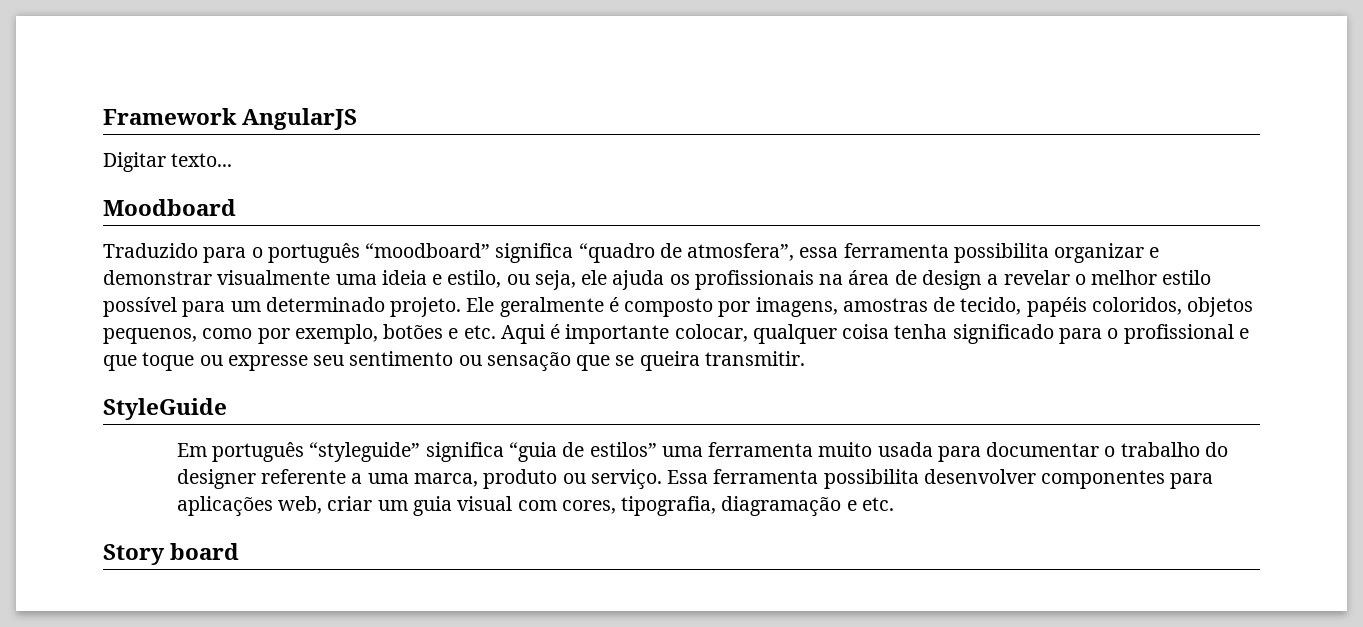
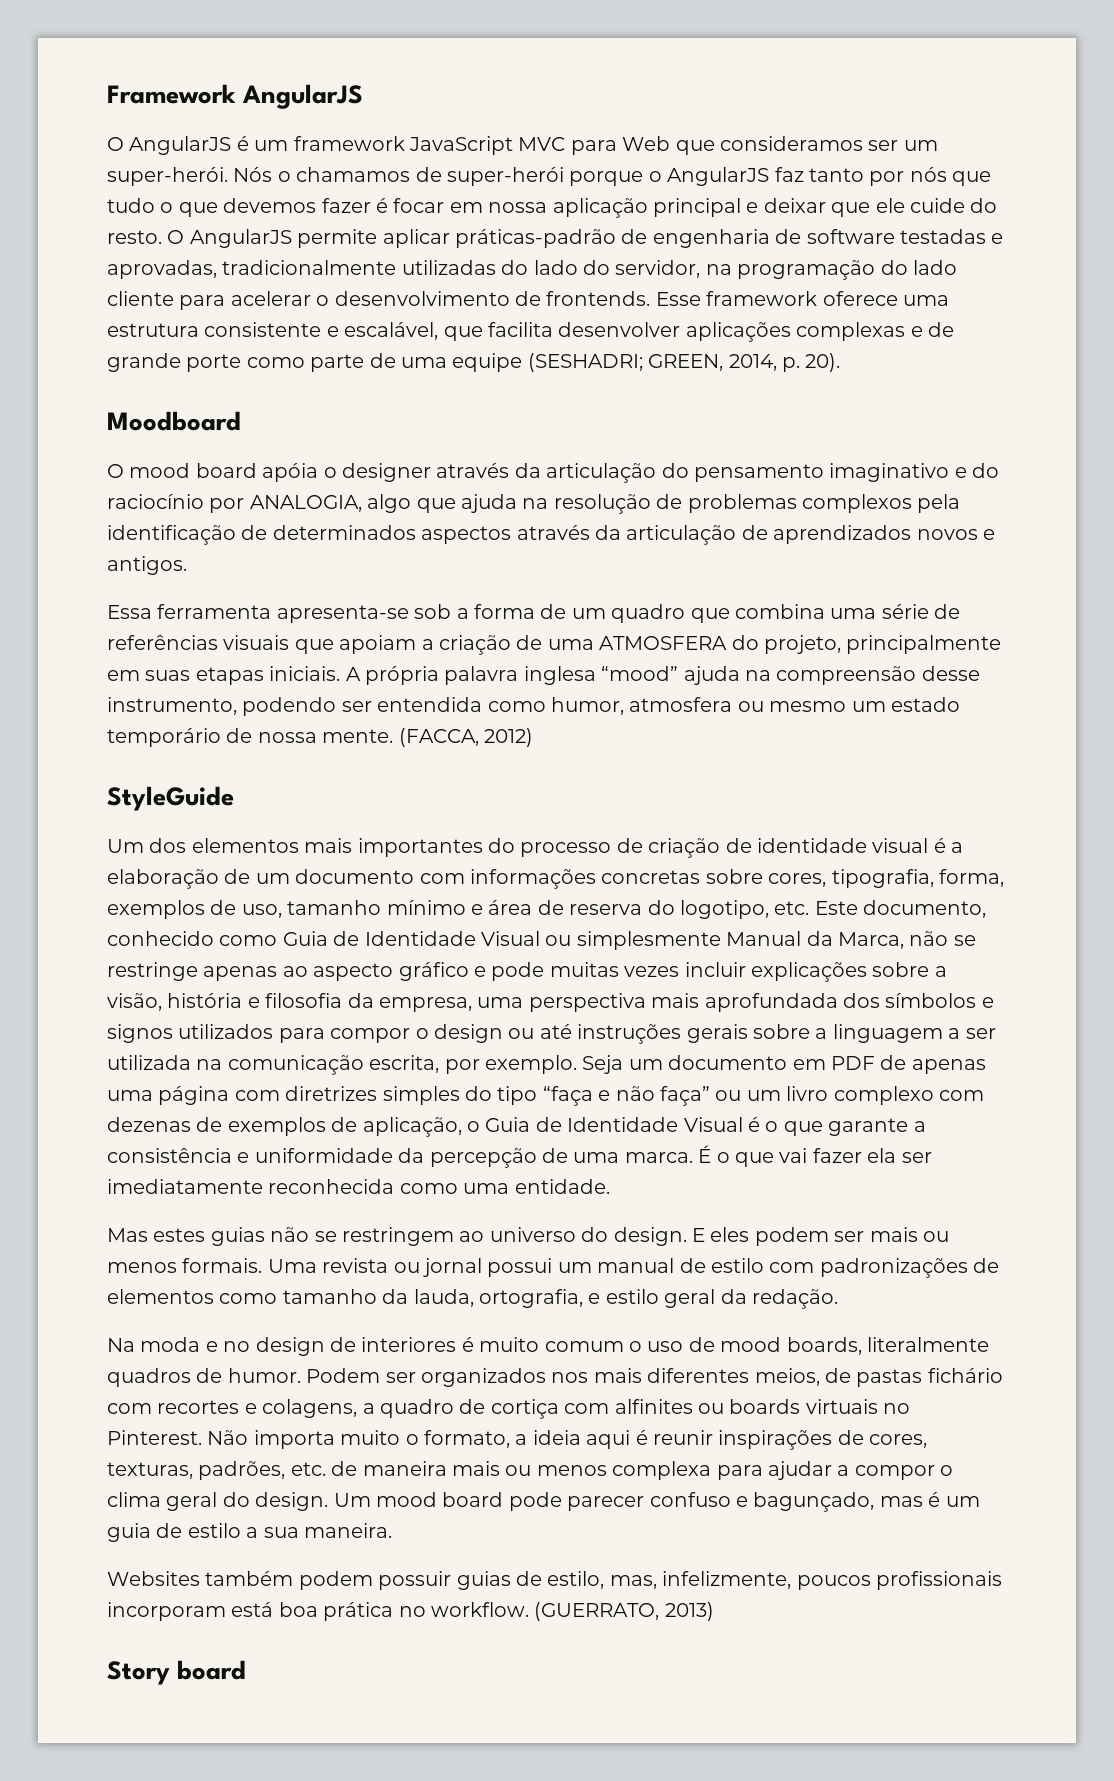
[103,152,233,172] [103,199,236,216] [103,243,1160,263] [103,270,1212,290] [103,297,1254,317] [103,324,1249,344] [103,351,805,372] [103,398,227,420] [176,442,1228,462] [176,469,1214,490] [176,496,894,517] Digitar texto... // Moodboard // Traduzido para o português “moodboard” significa “quadro de atmosfera”, essa ferramenta possibilita organizar e demonstrar visualmente uma ideia e estilo, ou seja, ele ajuda os profissionais na área de design a revelar o melhor estilo possível para um determinado projeto. Ele geralmente é composto por imagens, amostras de tecido, papéis coloridos, objetos pequenos, como por exemplo, botões e etc. Aqui é importante colocar, qualquer coisa tenha significado para o profissional e que toque ou expresse seu sentimento ou sensação que se queira transmitir. // StyleGuide // Em português “styleguide” significa “guia de estilos” uma ferramenta muito usada para documentar o trabalho do designer referente a uma marca, produto ou serviço. Essa ferramenta possibilita desenvolver componentes para aplicações web, criar um guia visual com cores, tipografia, diagramação e etc. -> [107,136,938,155] [107,167,992,186] [107,198,998,218] [107,229,1004,248] [107,260,957,280] [107,291,949,310] [107,322,954,342] [107,353,841,372] [107,411,241,431] [107,463,1000,483] [107,494,961,514] [107,525,995,545] [107,556,187,575] [107,604,961,623] [107,635,1002,655] [107,666,980,685] [107,697,960,716] [107,728,533,747] [107,786,234,811] [107,838,964,858] [107,869,1004,889] [107,900,987,919] [107,931,976,950] [107,962,947,982] [107,993,994,1012] [107,1024,996,1044] [107,1055,986,1075] [107,1086,984,1106] [107,1117,926,1137] [107,1145,932,1168] [107,1179,610,1194] [107,1227,949,1246] [107,1258,1000,1278] [107,1289,838,1309] [107,1337,989,1356] [107,1368,1003,1387] [107,1399,911,1419] [107,1430,928,1450] [107,1461,954,1480] [107,1492,980,1512] [107,1523,392,1542] [107,1571,1002,1590] [107,1602,714,1621] O AngularJS é um framework JavaScript MVC para Web que consideramos ser um super-herói. Nós o chamamos de super-herói porque o AngularJS faz tanto por nós que tudo o que devemos fazer é focar em nossa aplicação principal e deixar que ele cuide do resto. O AngularJS permite aplicar práticas-padrão de engenharia de software testadas e aprovadas, tradicionalmente utilizadas do lado do servidor, na programação do lado cliente para acelerar o desenvolvimento de frontends. Esse framework oferece uma estrutura consistente e escalável, que facilita desenvolver aplicações complexas e de grande porte como parte de uma equipe (SESHADRI; GREEN, 2014, p. 20). // Moodboard // O mood board apóia o designer através da articulação do pensamento imaginativo e do raciocínio por ANALOGIA, algo que ajuda na resolução de problemas complexos pela identificação de determinados aspectos através da articulação de aprendizados novos e antigos. // Essa ferramenta apresenta-se sob a forma de um quadro que combina uma série de referências visuais que apoiam a criação de uma ATMOSFERA do projeto, principalmente em suas etapas iniciais. A própria palavra inglesa “mood” ajuda na compreensão desse instrumento, podendo ser entendida como humor, atmosfera ou mesmo um estado temporário de nossa mente. (FACCA, 2012) // StyleGuide // Um dos elementos mais importantes do processo de criação de identidade visual é a elaboração de um documento com informações concretas sobre cores, tipografia, forma, exemplos de uso, tamanho mínimo e área de reserva do logotipo, etc. Este documento, conhecido como Guia de Identidade Visual ou simplesmente Manual da Marca, não se restringe apenas ao aspecto gráfico e pode muitas vezes incluir explicações sobre a visão, história e filosofia da empresa, uma perspectiva mais aprofundada dos símbolos e signos utilizados para compor o design ou até instruções gerais sobre a linguagem a ser utilizada na comunicação escrita, por exemplo. Seja um documento em PDF de apenas uma página com diretrizes simples do tipo “faça e não faça” ou um livro complexo com dezenas de exemplos de aplicação, o Guia de Identidade Visual é o que garante a consistência e uniformidade da percepção de uma marca. É o que vai fazer ela ser imediatamente reconhecida como uma entidade. // Mas estes guias não se restringem ao universo do design. E eles podem ser mais ou menos formais. Uma revista ou jornal possui um manual de estilo com padronizações de elementos como tamanho da lauda, ortografia, e estilo geral da redação. // Na moda e no design de interiores é muito comum o uso de mood boards, literalmente quadros de humor. Podem ser organizados nos mais diferentes meios, de pastas fichário com recortes e colagens, a quadro de cortiça com alfinites ou boards virtuais no Pinterest. Não importa muito o formato, a ideia aqui é reunir inspirações de cores, texturas, padrões, etc. de maneira mais ou menos complexa para ajudar a compor o clima geral do design. Um mood board pode parecer confuso e bagunçado, mas é um guia de estilo a sua maneira. // Websites também podem possuir guias de estilo, mas, infelizmente, poucos profissionais incorporam está boa prática no workflow. (GUERRATO, 2013)

